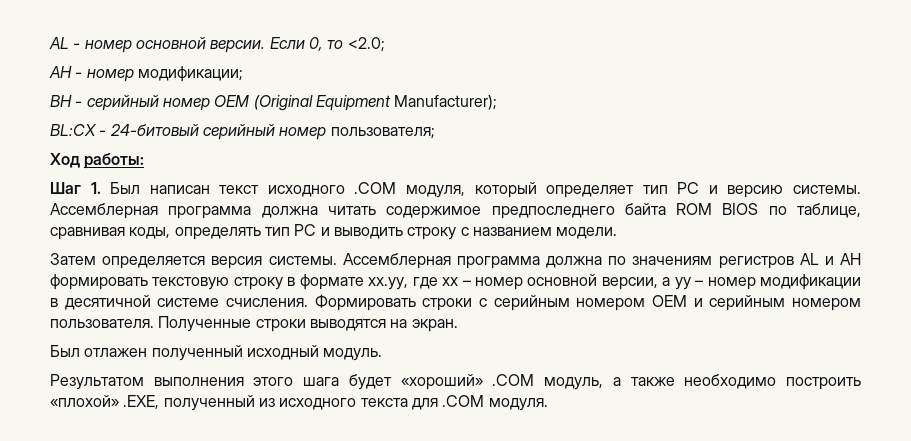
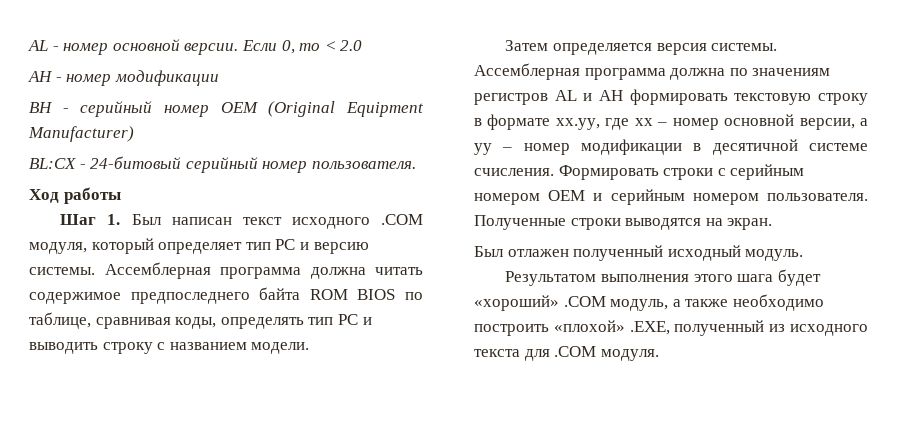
[347,37,385,52] <2.0; -> [324,40,363,51] < 2.0
[137,66,243,82] модификации; -> [114,70,219,86] модификации
[394,95,498,110] Manufacturer); -> [28,126,134,142] Manufacturer)
[330,127,435,139] пользователя; -> [311,161,416,169] пользователя.
[84,153,145,169] работы: -> [63,187,121,204] работы

